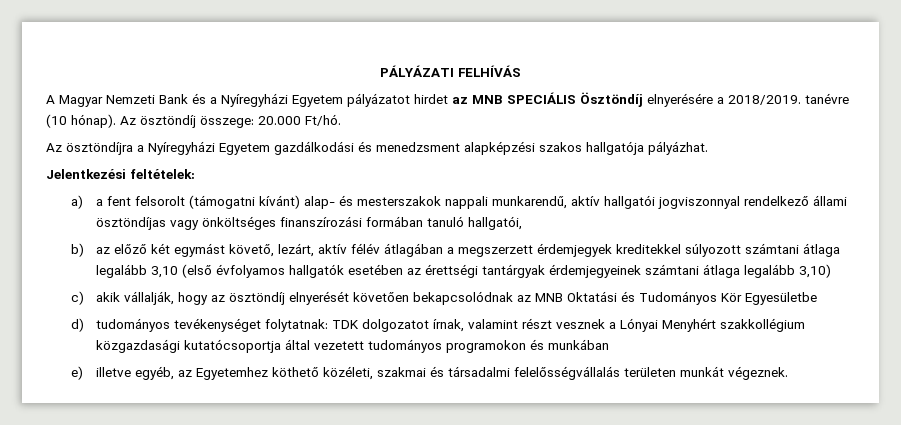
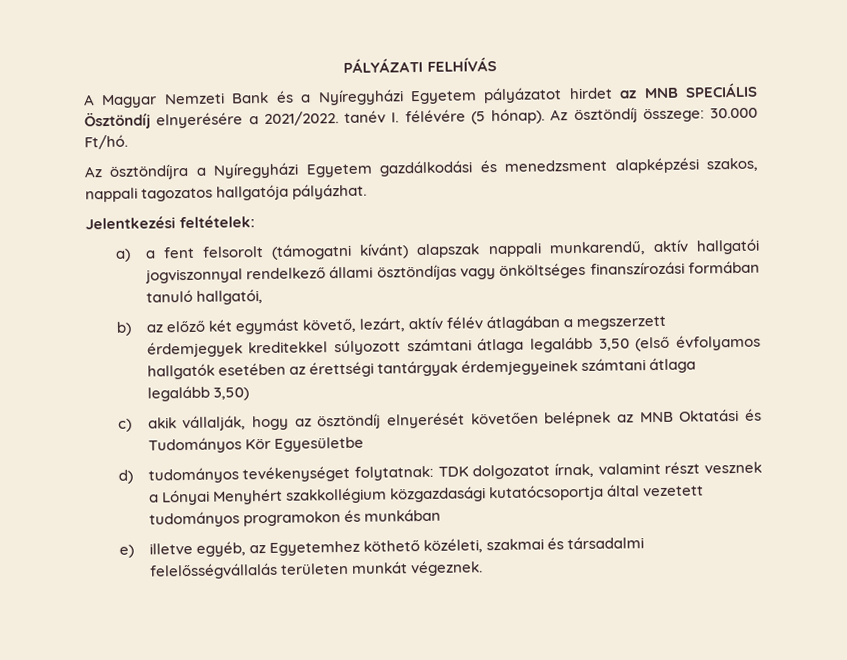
[728,93,849,105] [46,114,67,128] 2018/2019. tanévre (10 -> [263,109,486,127] 2021/2022. tanév I. félévére (5
[258,116,301,125] 20.000 -> [710,107,758,119] 30.000
[539,142,582,152] szakos -> [706,157,759,172] [85,187,214,203] szakos, nappali tagozatos
[303,195,441,209] alap- és mesterszakok -> [416,243,481,259] alapszak
[150,266,178,278] 3,10 -> [598,338,630,351] 3,50
[798,264,831,278] 3,10) -> [212,387,249,401] 3,50)
[412,291,513,305] bekapcsolódnak -> [544,410,612,427] belépnek

